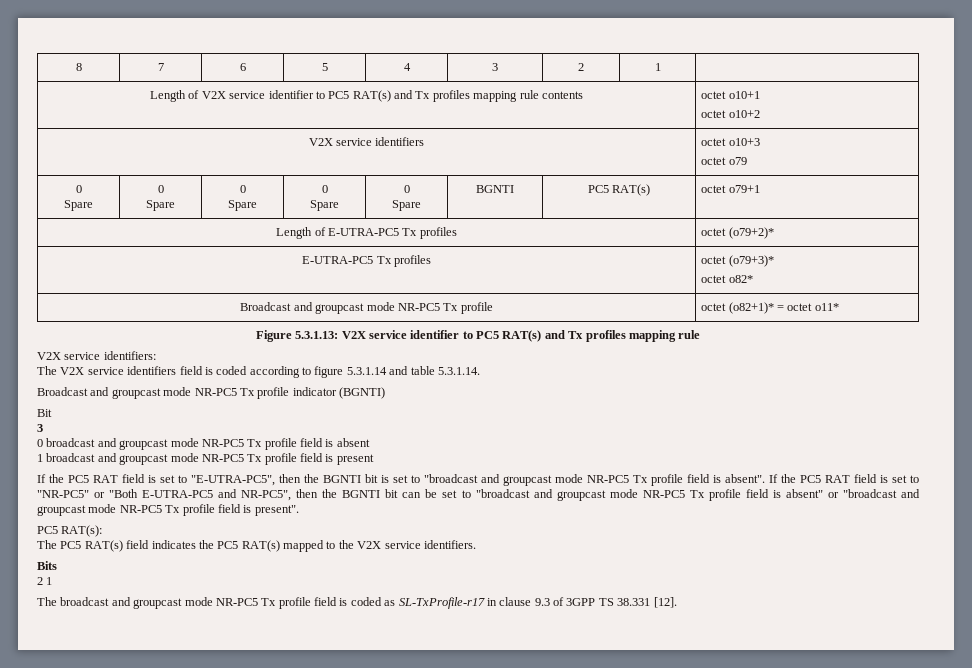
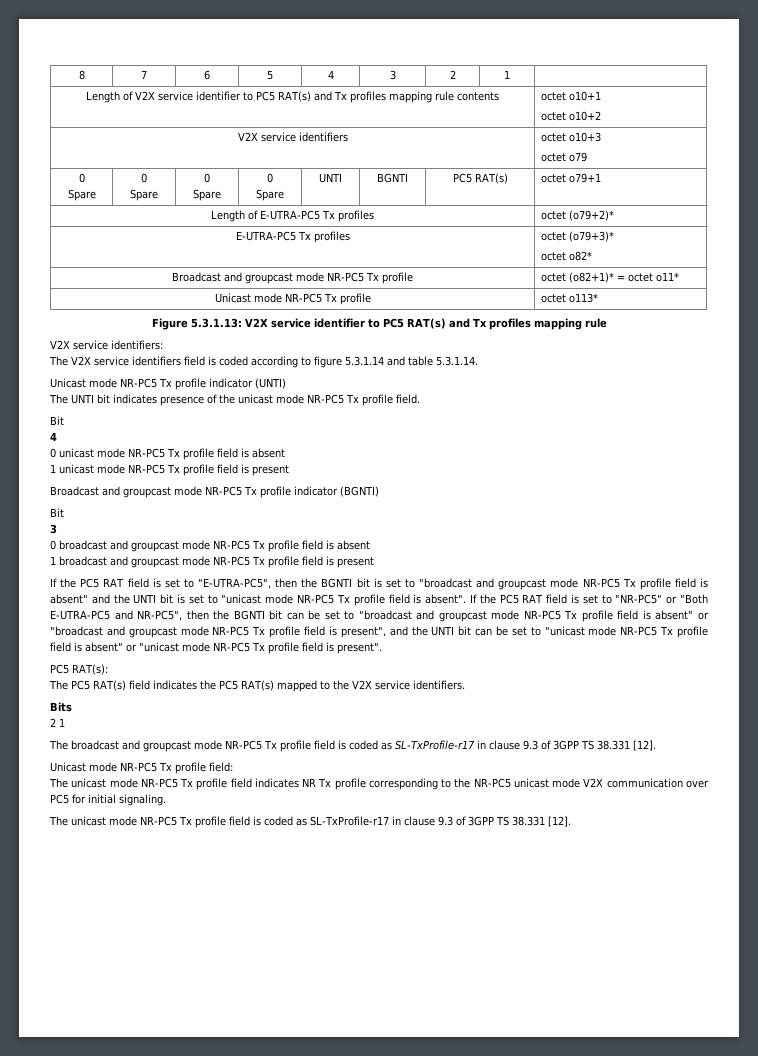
[403,185,410,193] [392,200,421,211] 0 // Spare -> [319,173,342,183] UNTI
(839, 307) none -> [214,293,371,305] [541,293,599,303] // Unicast mode NR-PC5 Tx profile | octet o113*
(480, 371) none -> [50,378,286,390] [49,394,420,406] [50,416,64,425] [50,432,57,441] [50,448,285,460] [50,464,289,476] // Unicast mode NR-PC5 Tx profile indicator (UNTI) // The UNTI bit indicates presence of the unicast mode NR-PC5 Tx profile field. // Bit // 4 // 0 unicast mode NR-PC5 Tx profile field is absent // 1 unicast mode NR-PC5 Tx profile field is present
(721, 479) none -> [50,594,422,606] absent" and the UNTI bit is set to "unicast mode NR-PC5 Tx profile field is
(252, 509) none -> [340,626,709,638] [50,642,334,654] present", and the UNTI bit can be set to "unicast mode NR-PC5 Tx profile field is absent" or "unicast mode NR-PC5 Tx profile field is
(677, 602) none -> [50,762,233,774] [49,778,709,790] [50,794,166,806] [49,816,571,828] // Unicast mode NR-PC5 Tx profile field: // The unicast mode NR-PC5 Tx profile field indicates NR Tx profile corresponding to the NR-PC5 unicast mode V2X communication over PC5 for initial signaling. // The unicast mode NR-PC5 Tx profile field is coded as SL-TxProfile-r17 in clause 9.3 of 3GPP TS 38.331 [12].

